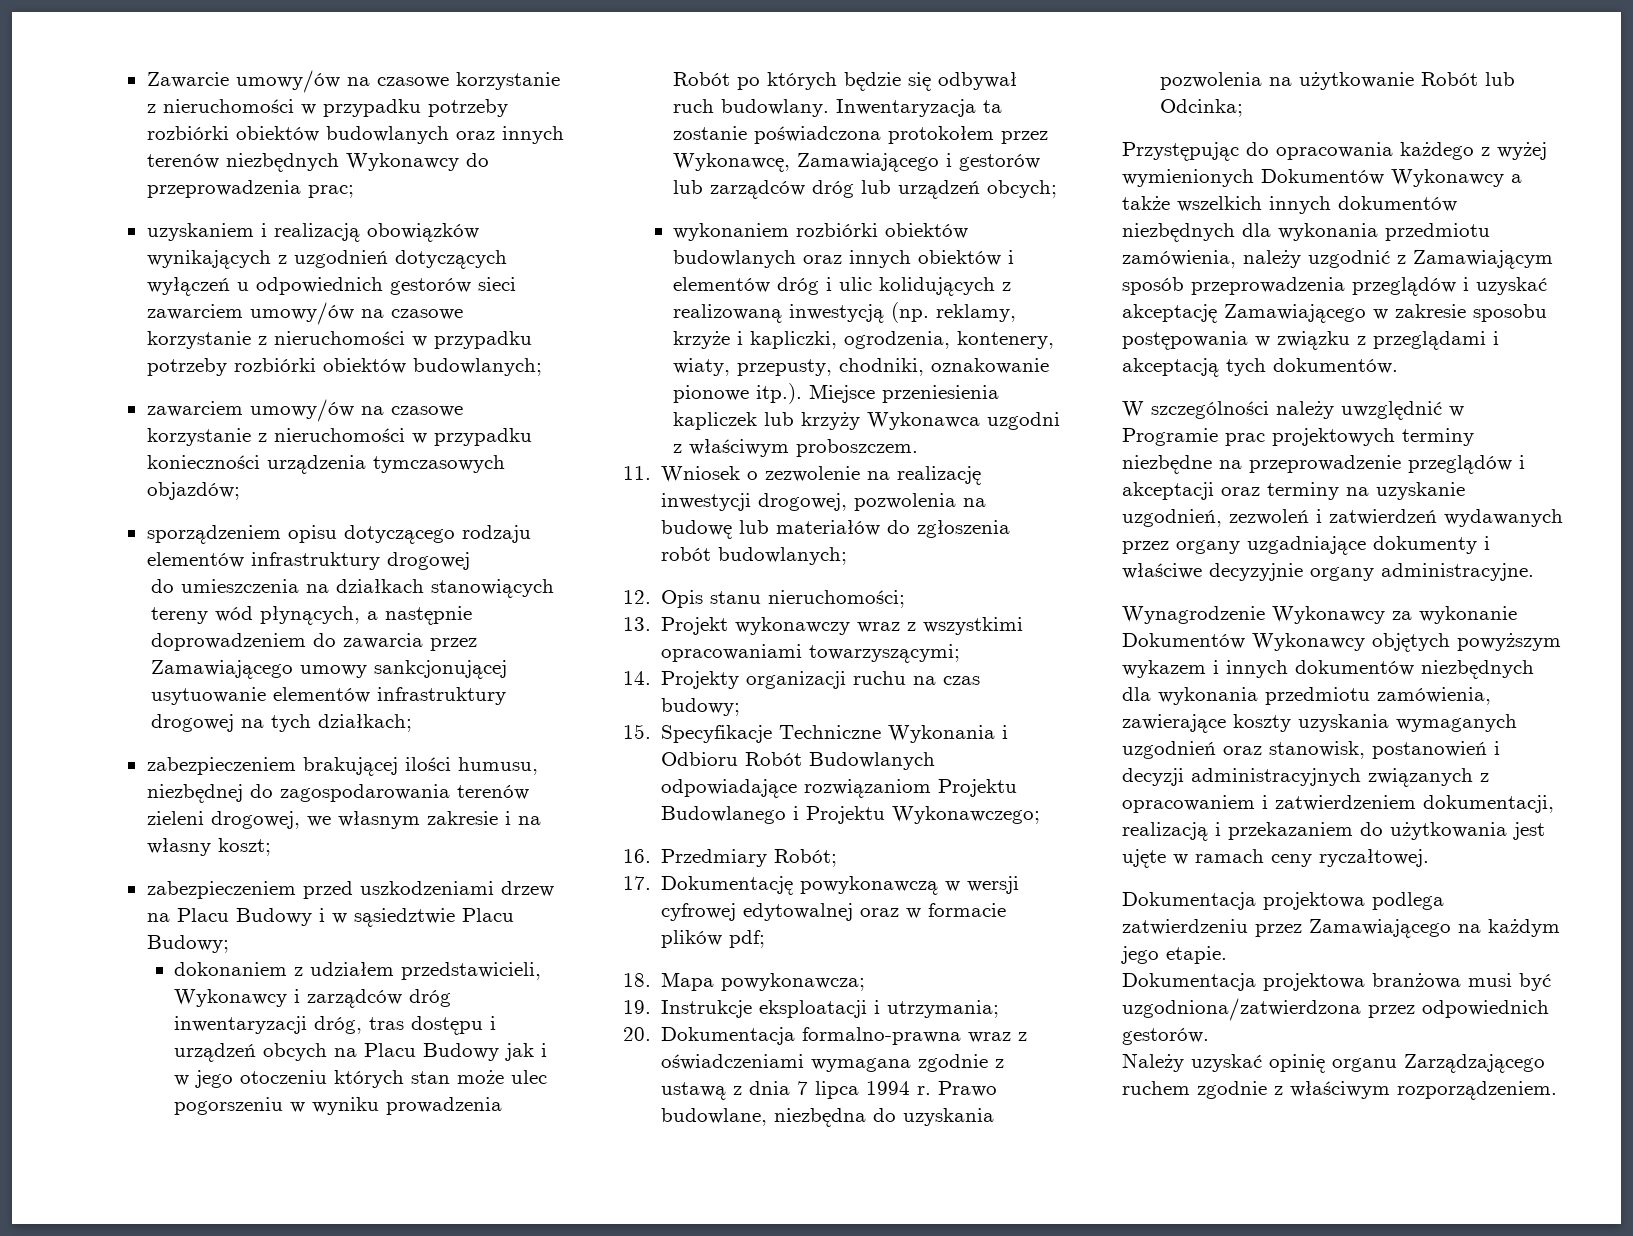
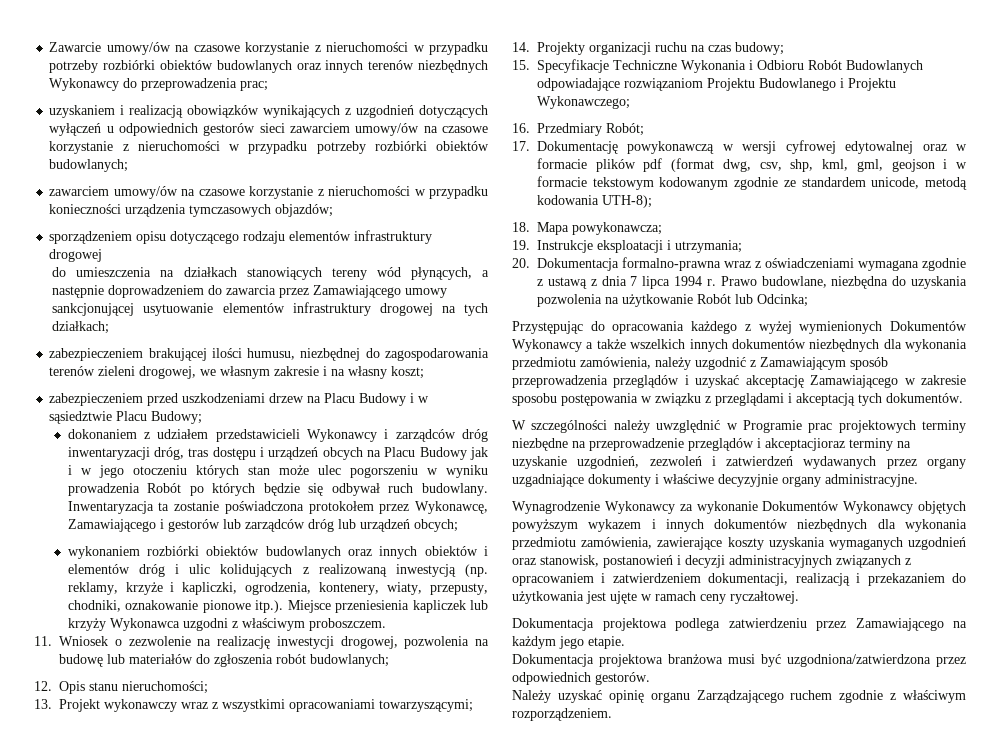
[401,962,542,980] przedstawicieli, -> [215,429,300,442] przedstawicieli
[729,930,766,948] pdf; -> [643,158,968,172] [537,176,967,190] [537,195,652,208] pdf (format dwg, csv, shp, kml, gml, geojson i w formacie tekstowym kodowanym zgodnie ze standardem unicode, metodą kodowania UTH-8);
[1122,482,1260,500] akceptacji oraz -> [765,438,845,451] akceptacjioraz

